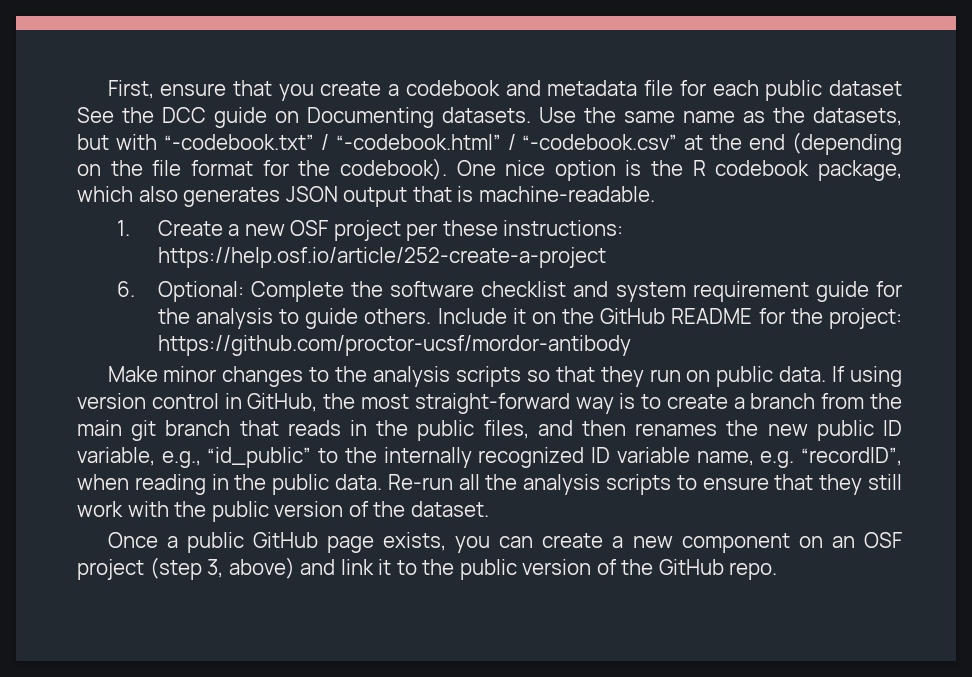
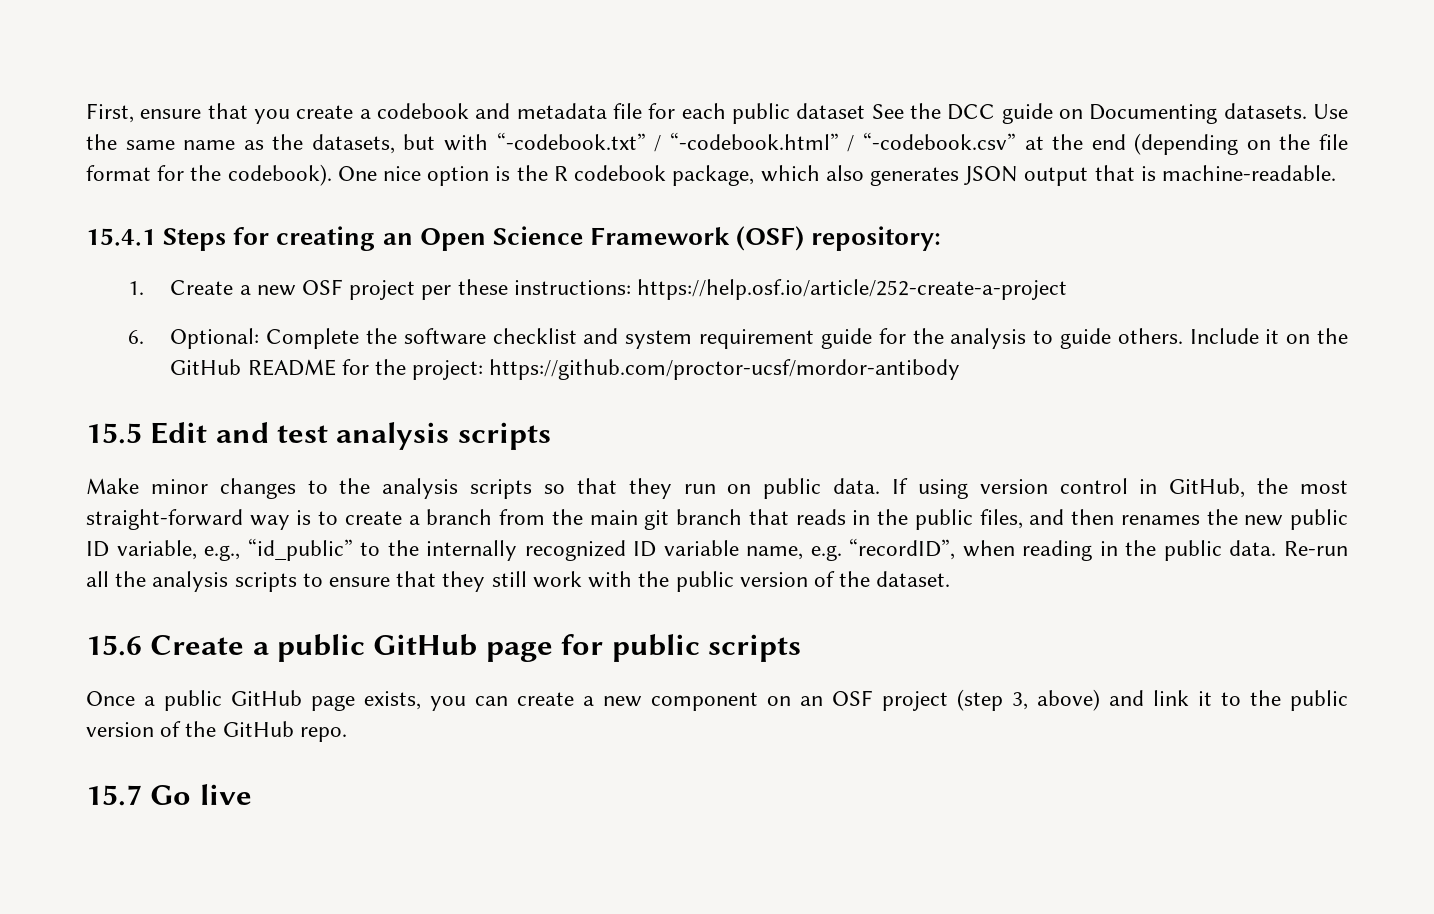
(655, 194) none -> [86,226,942,251] // 15.4.1 Steps for creating an Open Science Framework (OSF) repository:
(631, 345) none -> [86,422,551,450] // 15.5 Edit and test analysis scripts
(489, 509) none -> [86,634,801,662] // 15.6 Create a public GitHub page for public scripts
(778, 571) none -> [86,784,252,806] // 15.7 Go live

